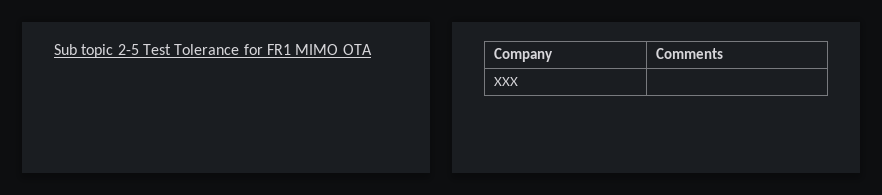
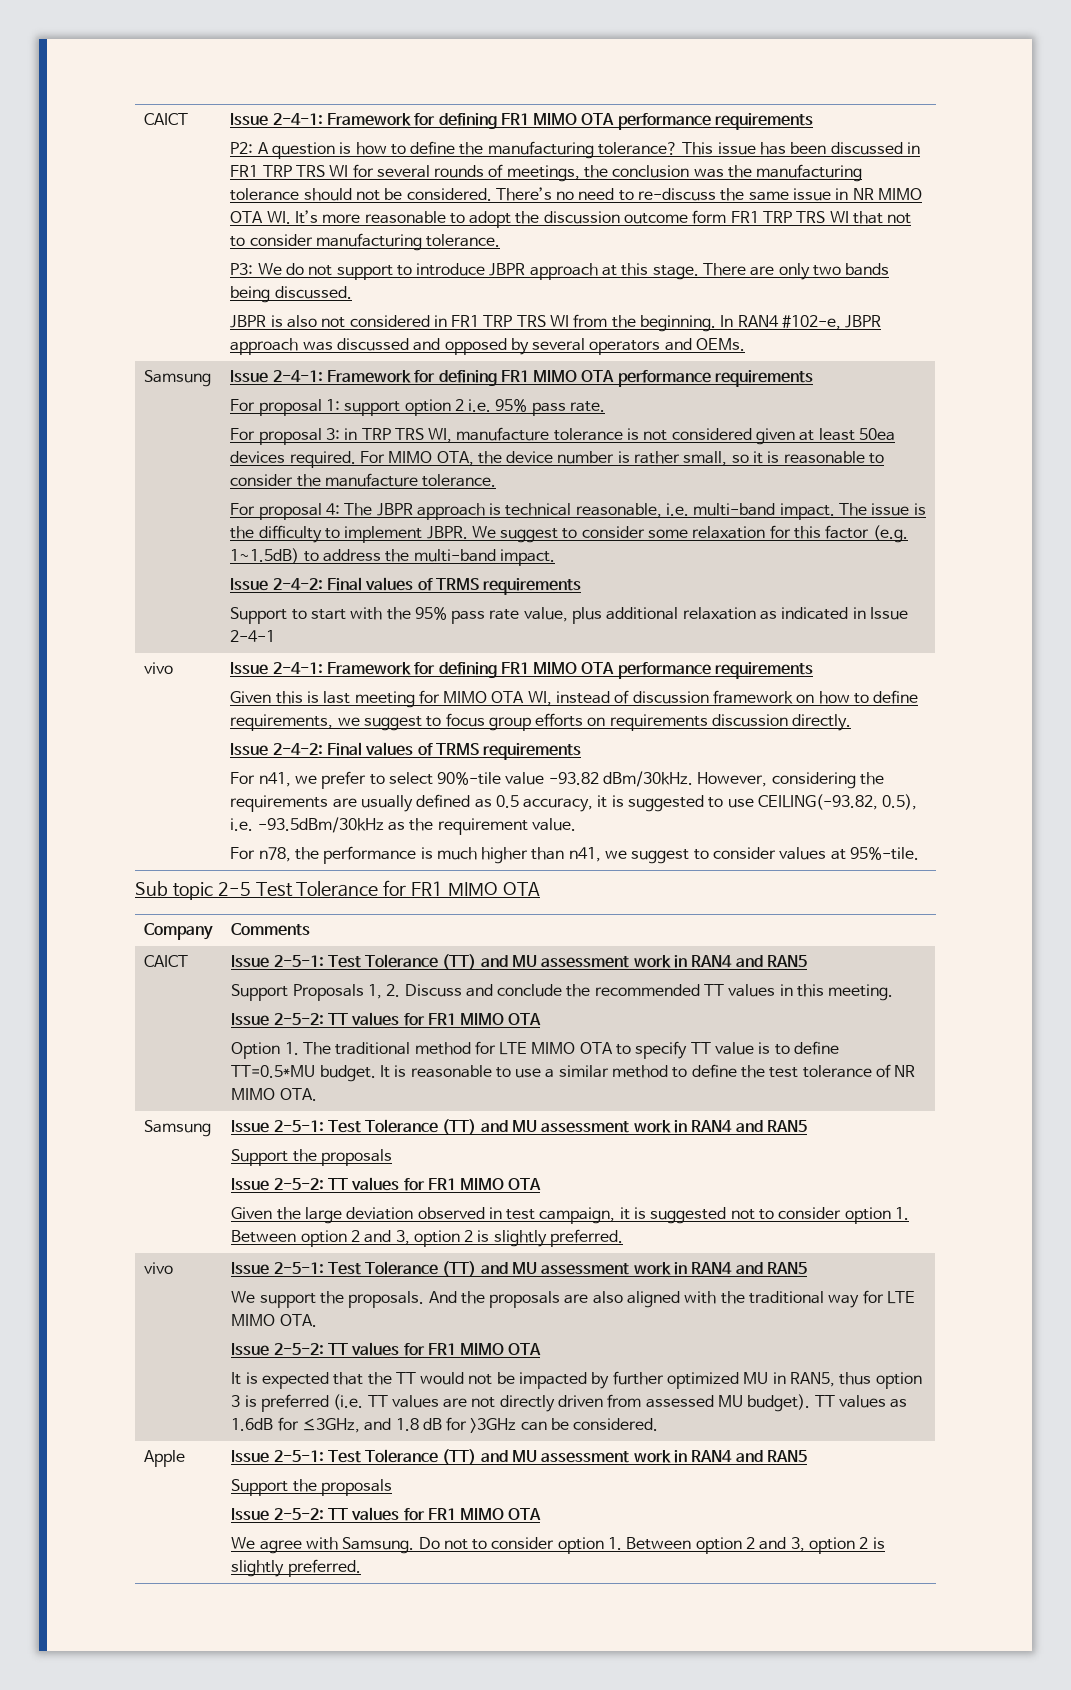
(54, 49) none -> [144,113,189,125] [230,113,814,130] [230,141,921,159] [230,164,863,182] [230,187,923,201] [230,210,912,228] [230,233,501,251] [230,263,890,280] [230,286,352,303] [230,314,882,332] [230,338,746,355] [144,370,212,387] [230,370,814,387] [230,399,606,416] [230,427,896,445] [230,451,885,468] [230,473,497,487] [230,503,926,520] [230,525,908,543] [230,548,555,566] [230,577,582,595] [230,607,909,624] [230,630,276,642] [144,662,174,674] [230,662,814,679] [230,690,919,708] [230,713,852,731] [230,742,582,760] [230,771,885,789] [230,794,918,812] [230,817,576,835] [230,846,920,864] CAICT | Issue 2-4-1: Framework for defining FR1 MIMO OTA performance requirements // P2: A question is how to define the manufacturing tolerance? This issue has been discussed in FR1 TRP TRS WI for several rounds of meetings, the conclusion was the manufacturing tolerance should not be considered. There’s no need to re-discuss the same issue in NR MIMO OTA WI. It’s more reasonable to adopt the discussion outcome form FR1 TRP TRS WI that not to consider manufacturing tolerance. // P3: We do not support to introduce JBPR approach at this stage. There are only two bands being discussed. // JBPR is also not considered in FR1 TRP TRS WI from the beginning. In RAN4 #102-e, JBPR approach was discussed and opposed by several operators and OEMs. // Samsung | Issue 2-4-1: Framework for defining FR1 MIMO OTA performance requirements // For proposal 1: support option 2 i.e. 95% pass rate. // For proposal 3: in TRP TRS WI, manufacture tolerance is not considered given at least 50ea devices required. For MIMO OTA, the device number is rather small, so it is reasonable to consider the manufacture tolerance. // For proposal 4: The JBPR approach is technical reasonable, i.e. multi-band impact. The issue is the difficulty to implement JBPR. We suggest to consider some relaxation for this factor (e.g. 1~1.5dB) to address the multi-band impact. // Issue 2-4-2: Final values of TRMS requirements // Support to start with the 95% pass rate value, plus additional relaxation as indicated in Issue 2-4-1 // vivo | Issue 2-4-1: Framework for defining FR1 MIMO OTA performance requirements // Given this is last meeting for MIMO OTA WI, instead of discussion framework on how to define requirements, we suggest to focus group efforts on requirements discussion directly. // Issue 2-4-2: Final values of TRMS requirements // For n41, we prefer to select 90%-tile value -93.82 dBm/30kHz. However, considering the requirements are usually defined as 0.5 accuracy, it is suggested to use CEILING(-93.82, 0.5), i.e. -93.5dBm/30kHz as the requirement value. // For n78, the performance is much higher than n41, we suggest to consider values at 95%-tile. //
[494,77,519,86] XXX | -> [144,955,189,967] [231,954,808,970] [231,984,894,1001] [231,1012,542,1026] [231,1041,840,1059] [231,1064,916,1082] [231,1088,317,1101] [144,1120,212,1137] [231,1119,808,1135] [231,1149,392,1166] [231,1177,542,1191] [231,1207,910,1224] [231,1229,624,1247] [144,1262,174,1274] [231,1261,808,1277] [231,1290,916,1308] [231,1314,317,1327] [231,1342,542,1356] [231,1371,922,1389] [231,1394,908,1412] [231,1417,659,1433] [144,1450,186,1467] [231,1449,808,1465] [231,1479,392,1496] [231,1507,542,1521] [231,1537,885,1554] [231,1559,361,1577] CAICT | Issue 2-5-1: Test Tolerance (TT) and MU assessment work in RAN4 and RAN5 // Support Proposals 1, 2. Discuss and conclude the recommended TT values in this meeting. // Issue 2-5-2: TT values for FR1 MIMO OTA // Option 1. The traditional method for LTE MIMO OTA to specify TT value is to define TT=0.5*MU budget. It is reasonable to use a similar method to define the test tolerance of NR MIMO OTA. // Samsung | Issue 2-5-1: Test Tolerance (TT) and MU assessment work in RAN4 and RAN5 // Support the proposals // Issue 2-5-2: TT values for FR1 MIMO OTA // Given the large deviation observed in test campaign, it is suggested not to consider option 1. Between option 2 and 3, option 2 is slightly preferred. // vivo | Issue 2-5-1: Test Tolerance (TT) and MU assessment work in RAN4 and RAN5 // We support the proposals. And the proposals are also aligned with the traditional way for LTE MIMO OTA. // Issue 2-5-2: TT values for FR1 MIMO OTA // It is expected that the TT would not be impacted by further optimized MU in RAN5, thus option 3 is preferred (i.e. TT values are not directly driven from assessed MU budget). TT values as 1.6dB for ≤3GHz, and 1.8 dB for >3GHz can be considered. // Apple | Issue 2-5-1: Test Tolerance (TT) and MU assessment work in RAN4 and RAN5 // Support the proposals // Issue 2-5-2: TT values for FR1 MIMO OTA // We agree with Samsung. Do not to consider option 1. Between option 2 and 3, option 2 is slightly preferred.

